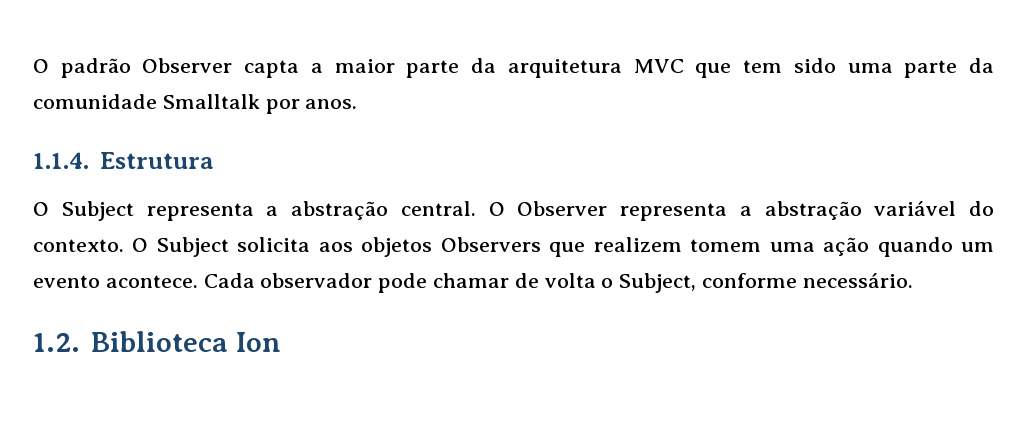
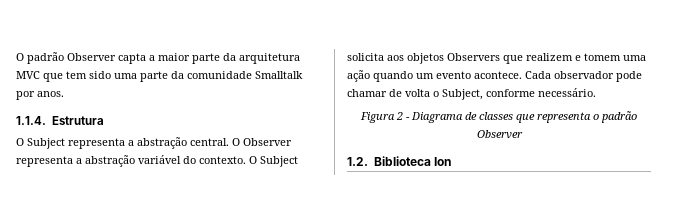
(682, 244) none -> [575,55,581,61] e
(913, 280) none -> [360,111,637,123] [476,130,523,139] // Figura 2 - Diagrama de classes que representa o padrão Observer

